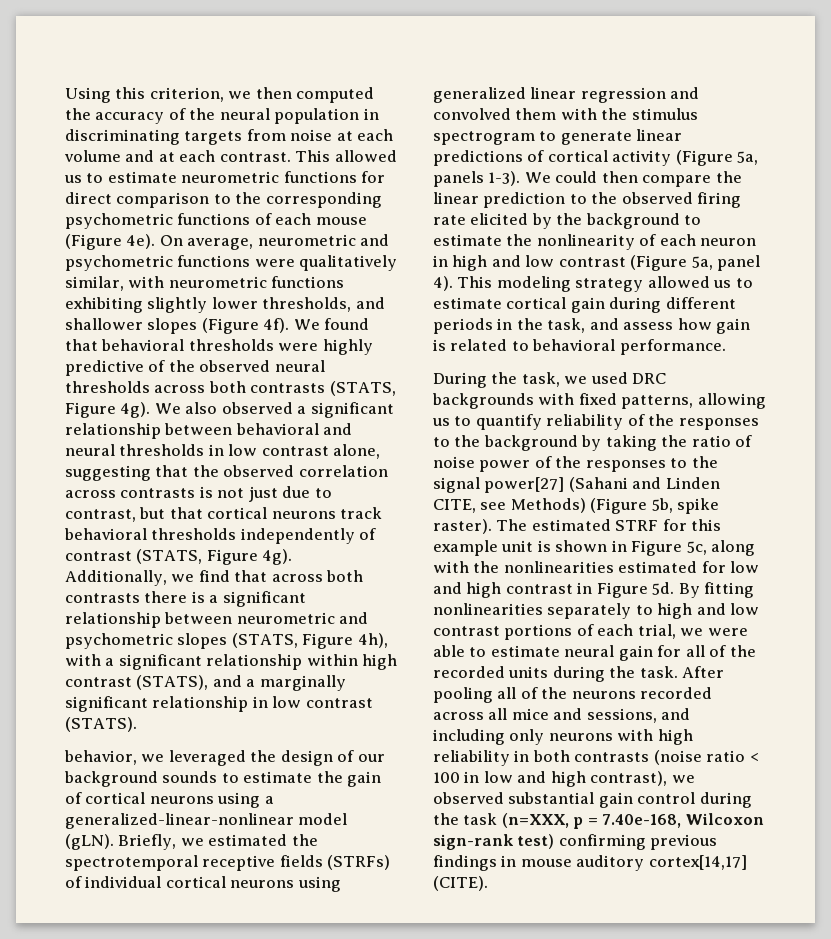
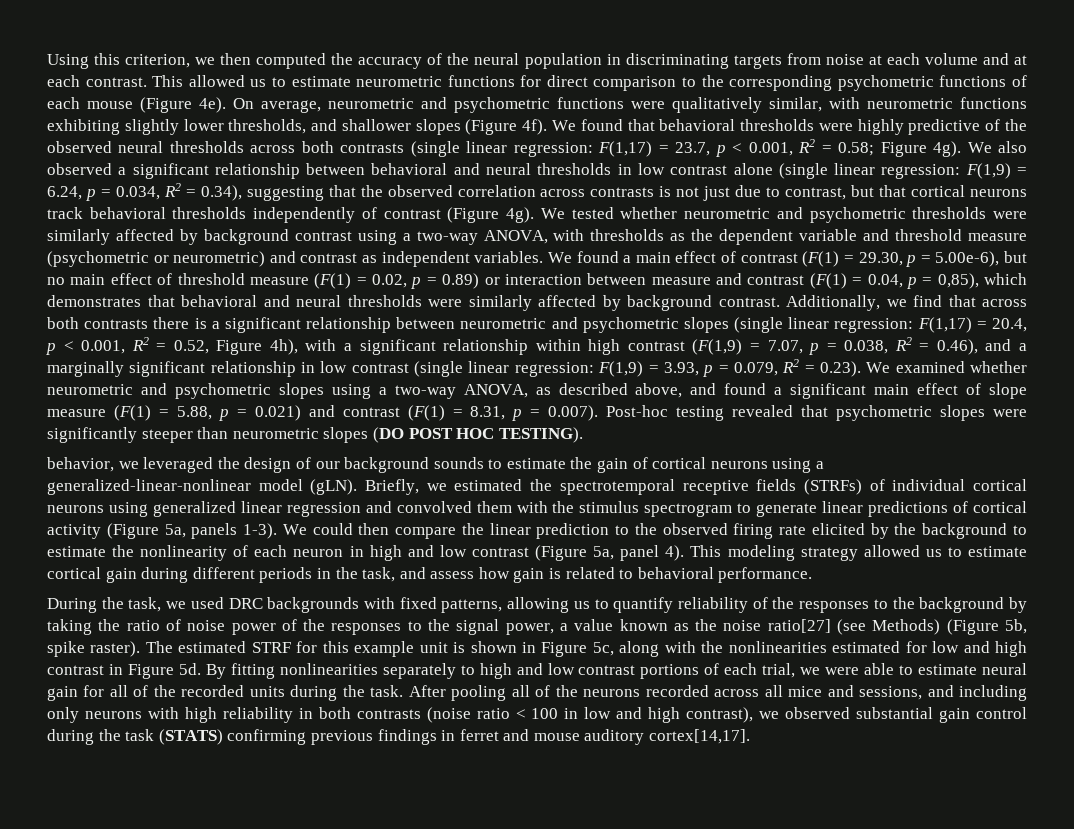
[329,381,396,396] (STATS, -> [410,139,875,157] (single linear regression: F(1,17) = 23.7, p < 0.001, R2 = 0.58;
[333,444,381,459] alone, -> [733,163,1027,179] [47,183,242,201] alone (single linear regression: F(1,9) = 6.24, p = 0.034, R2 = 0.34),
[136,549,293,565] (STATS, Figure 4g). -> [447,207,1028,223] [47,229,1027,245] [47,251,1027,267] [47,273,1027,289] [47,295,780,311] (Figure 4g). We tested whether neurometric and psychometric thresholds were similarly affected by background contrast using a two-way ANOVA, with thresholds as the dependent variable and threshold measure (psychometric or neurometric) and contrast as independent variables. We found a main effect of contrast (F(1) = 29.30, p = 5.00e-6), but no main effect of threshold measure (F(1) = 0.02, p = 0.89) or interaction between measure and contrast (F(1) = 0.04, p = 0,85), which demonstrates that behavioral and neural thresholds were similarly affected by background contrast.
[231,633,298,648] (STATS, -> [734,317,1027,333] [46,337,209,355] (single linear regression: F(1,17) = 20.4, p < 0.001, R2 = 0.52,
[136,675,209,690] (STATS), -> [692,337,978,355] (F(1,9) = 7.07, p = 0.038, R2 = 0.46),
[65,717,137,732] (STATS). -> [414,359,1028,377] [47,383,1028,399] [47,405,1027,421] [47,427,583,443] (single linear regression: F(1,9) = 3.93, p = 0.079, R2 = 0.23). We examined whether neurometric and psychometric slopes using a two-way ANOVA, as described above, and found a significant main effect of slope measure (F(1) = 5.88, p = 0.021) and contrast (F(1) = 8.31, p = 0.007). Post-hoc testing revealed that psychometric slopes were significantly steeper than neurometric slopes (DO POST HOC TESTING).
[484,477,720,493] [433,499,507,513] power[27] (Sahani and Linden CITE, see -> [505,619,867,635] power, a value known as the noise ratio[27] (see
[501,813,764,829] [433,834,718,850] [433,855,747,871] [433,876,488,891] (n=XXX, p = 7.40e-168, Wilcoxon sign-rank test) confirming previous findings in mouse auditory cortex[14,17] (CITE). -> [158,729,751,745] (STATS) confirming previous findings in ferret and mouse auditory cortex[14,17].

